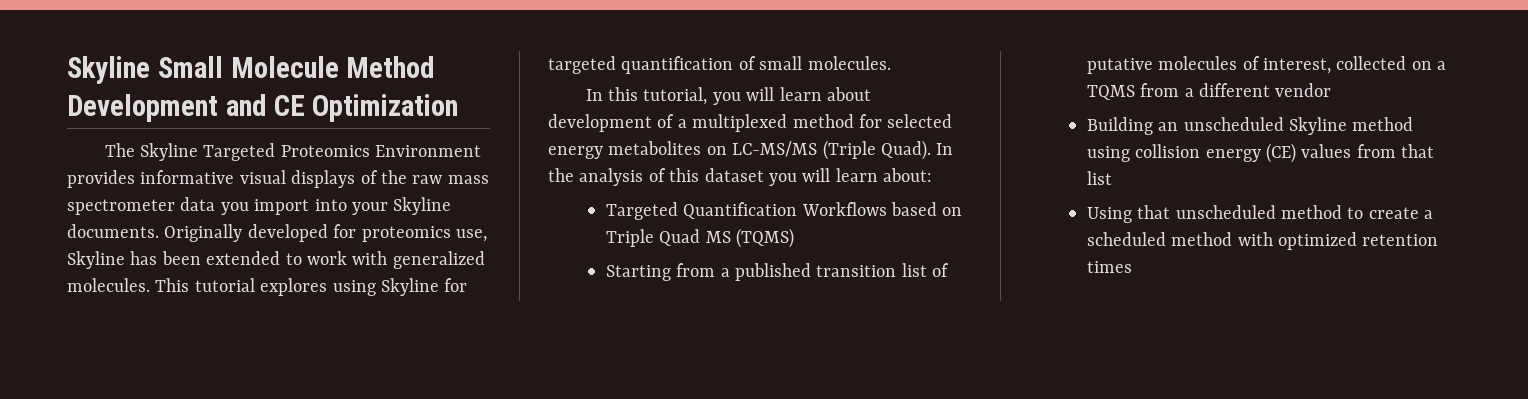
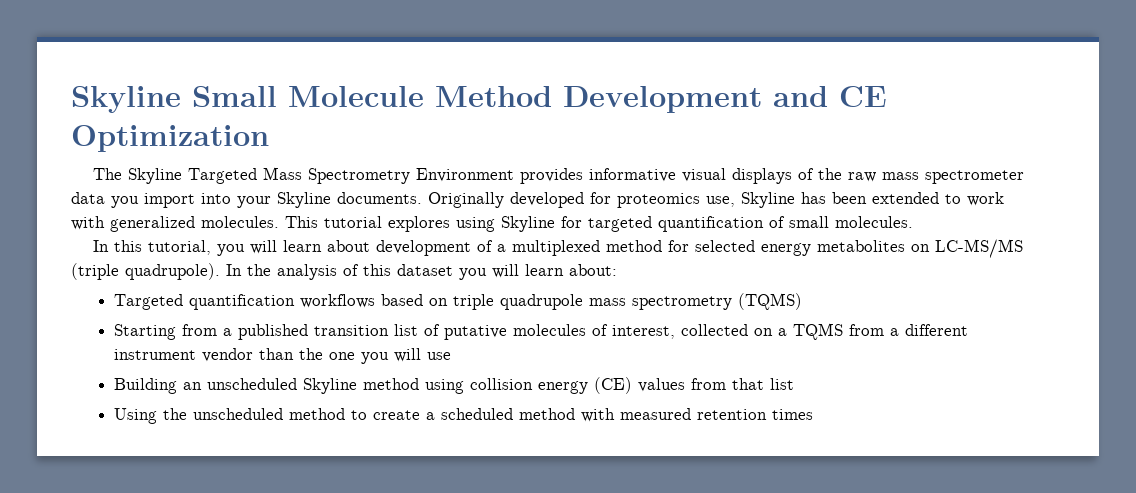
[280,145,370,157] Proteomics -> [263,167,411,184] Mass Spectrometry
[822,140,931,160] (Triple Quad). -> [71,263,220,280] (triple quadrupole).
[683,202,963,219] [605,229,731,247] Quantification Workflows based on Triple Quad MS -> [189,294,733,310] quantification workflows based on triple quadrupole mass spectrometry
(1270, 90) none -> [114,349,197,360] instrument
(1332, 90) none -> [259,348,452,364] than the one you will use
[1137,205,1171,219] that -> [163,408,188,420] the
[1277,232,1357,250] optimized -> [620,408,692,420] measured

